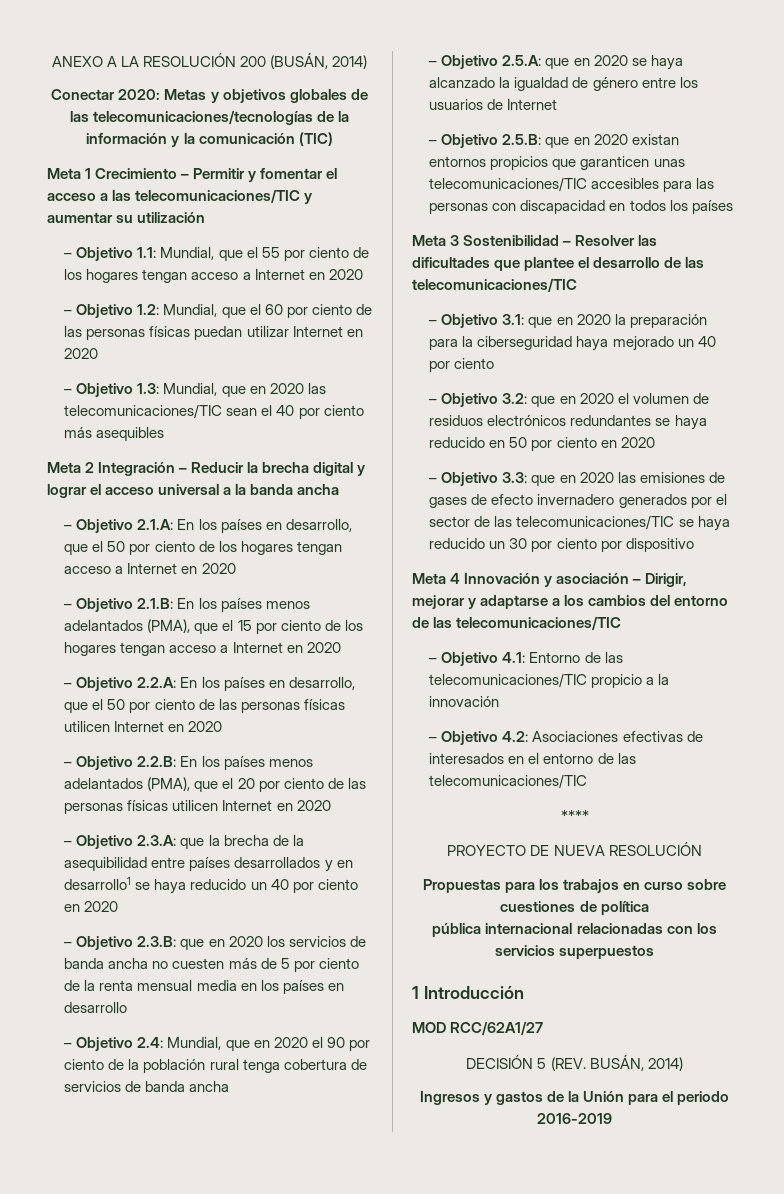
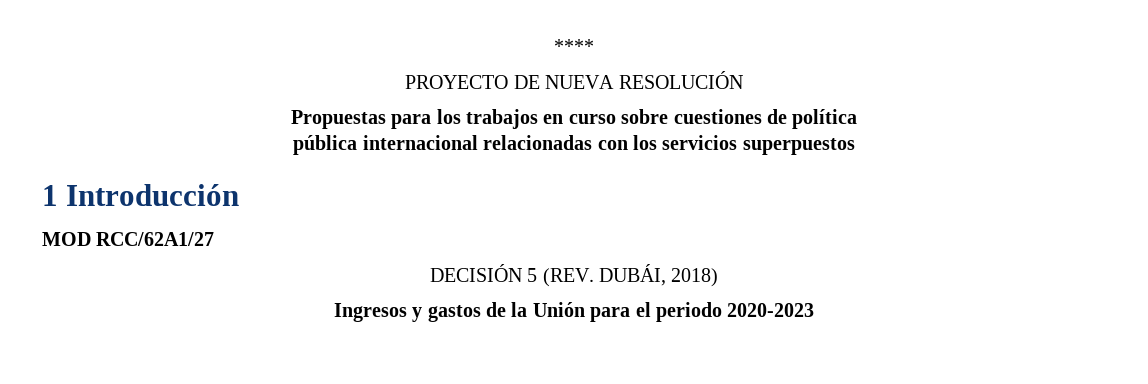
[51,52,368,69] [51,89,368,103] [69,110,350,125] [86,132,333,147] [47,168,338,182] [47,189,313,204] [47,212,206,223] [64,247,369,261] [64,269,363,283] [64,304,372,318] [64,326,363,340] [64,348,99,359] [64,383,326,397] [64,404,364,419] [64,427,165,441] [47,462,366,476] [47,484,340,498] [64,519,352,533] [64,541,342,555] [64,563,236,574] [64,598,310,612] [64,619,363,634] [64,642,341,656] [64,677,355,691] [64,699,345,713] [64,721,223,732] [64,756,313,770] [64,777,366,792] [64,800,331,814] [64,835,304,849] [64,857,353,872] [64,877,358,894] [64,901,119,912] [64,936,366,950] [64,958,359,972] [64,980,344,994] [64,1002,128,1013] [64,1037,370,1051] [64,1059,367,1073] [64,1081,230,1092] [429,55,683,70] [429,77,698,91] [429,99,558,110] [429,134,679,148] [429,156,685,170] [429,177,715,192] [429,200,733,214] [412,235,658,246] [412,257,705,271] [412,278,577,292] [429,314,707,328] [429,336,716,351] [429,358,495,372] [429,393,709,407] [429,415,707,430] [429,437,655,451] [429,472,725,486] [429,494,727,508] [429,515,730,531] [429,538,694,552] [412,573,688,587] [412,595,729,609] [412,616,622,630] [429,652,623,666] [429,673,670,688] [429,696,500,707] [429,731,703,745] [429,753,636,764] [429,774,588,788] ANEXO A LA RESOLUCIÓN 200 (BUSÁN, 2014) // Conectar 2020: Metas y objetivos globales de las telecomunicaciones/tecnologías de la información y la comunicación (TIC) // Meta 1 Crecimiento – Permitir y fomentar el acceso a las telecomunicaciones/TIC y aumentar su utilización // – Objetivo 1.1: Mundial, que el 55 por ciento de los hogares tengan acceso a Internet en 2020 // – Objetivo 1.2: Mundial, que el 60 por ciento de las personas físicas puedan utilizar Internet en 2020 // – Objetivo 1.3: Mundial, que en 2020 las telecomunicaciones/TIC sean el 40 por ciento más asequibles // Meta 2 Integración – Reducir la brecha digital y lograr el acceso universal a la banda ancha // – Objetivo 2.1.A: En los países en desarrollo, que el 50 por ciento de los hogares tengan acceso a Internet en 2020 // – Objetivo 2.1.B: En los países menos adelantados (PMA), que el 15 por ciento de los hogares tengan acceso a Internet en 2020 // – Objetivo 2.2.A: En los países en desarrollo, que el 50 por ciento de las personas físicas utilicen Internet en 2020 // – Objetivo 2.2.B: En los países menos adelantados (PMA), que el 20 por ciento de las personas físicas utilicen Internet en 2020 // – Objetivo 2.3.A: que la brecha de la asequibilidad entre países desarrollados y en desarrollo1 se haya reducido un 40 por ciento en 2020 // – Objetivo 2.3.B: que en 2020 los servicios de banda ancha no cuesten más de 5 por ciento de la renta mensual media en los países en desarrollo // – Objetivo 2.4: Mundial, que en 2020 el 90 por ciento de la población rural tenga cobertura de servicios de banda ancha // – Objetivo 2.5.A: que en 2020 se haya alcanzado la igualdad de género entre los usuarios de Internet // – Objetivo 2.5.B: que en 2020 existan entornos propicios que garanticen unas telecomunicaciones/TIC accesibles para las personas con discapacidad en todos los países // Meta 3 Sostenibilidad – Resolver las dificultades que plantee el desarrollo de las telecomunicaciones/TIC // – Objetivo 3.1: que en 2020 la preparación para la ciberseguridad haya mejorado un 40 por ciento // – Objetivo 3.2: que en 2020 el volumen de residuos electrónicos redundantes se haya reducido en 50 por ciento en 2020 // – Objetivo 3.3: que en 2020 las emisiones de gases de efecto invernadero generados por el sector de las telecomunicaciones/TIC se haya reducido un 30 por ciento por dispositivo // Meta 4 Innovación y asociación – Dirigir, mejorar y adaptarse a los cambios del entorno de las telecomunicaciones/TIC // – Objetivo 4.1: Entorno de las telecomunicaciones/TIC propicio a la innovación // – Objetivo 4.2: Asociaciones efectivas de interesados en el entorno de las telecomunicaciones/TIC // -> (554, 46) none
[589,1054,683,1071] BUSÁN, 2014) -> [598,264,719,287] DUBÁI, 2018)
[537,1113,612,1124] 2016-2019 -> [727,303,815,317] 2020-2023

